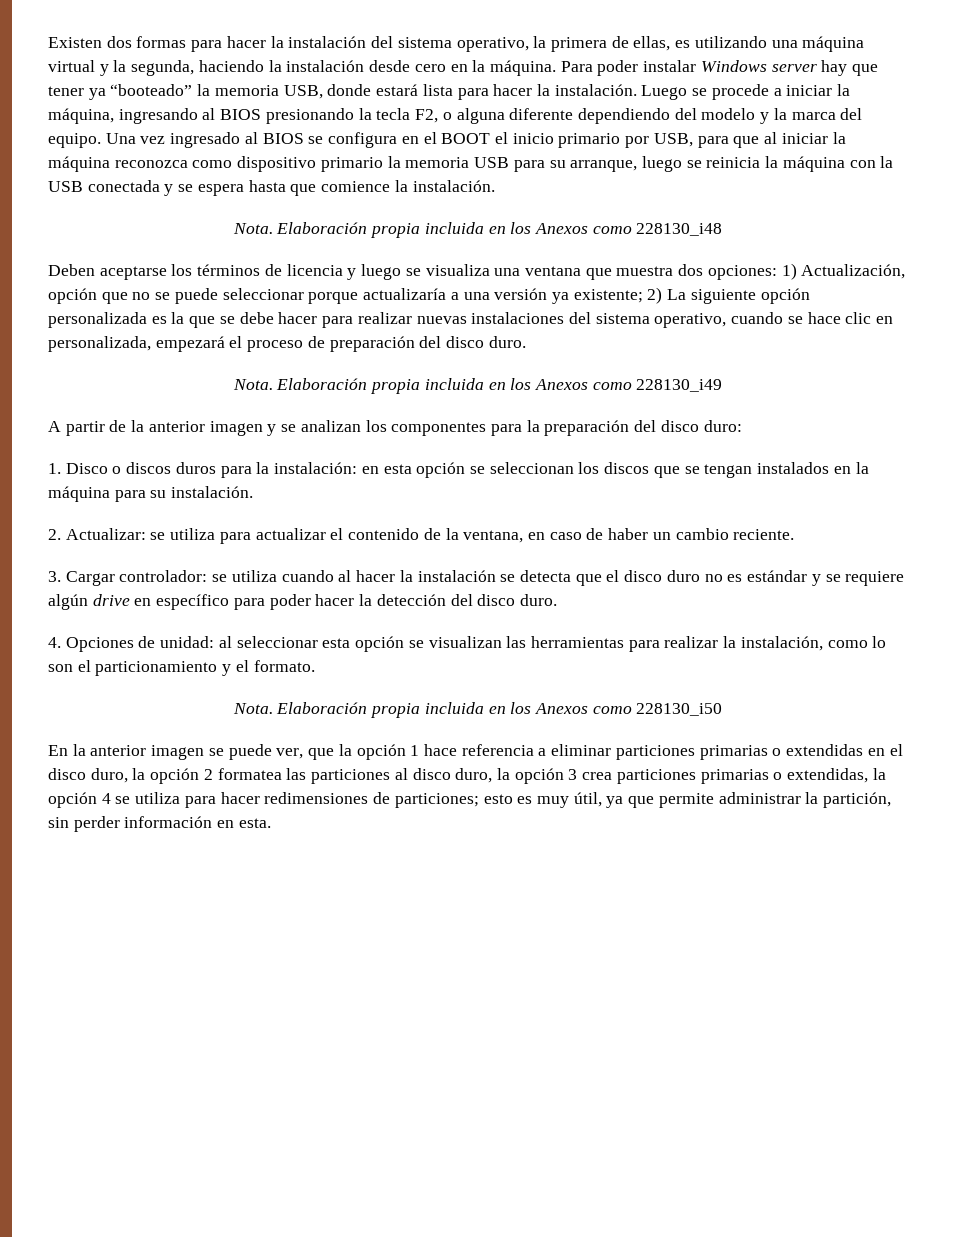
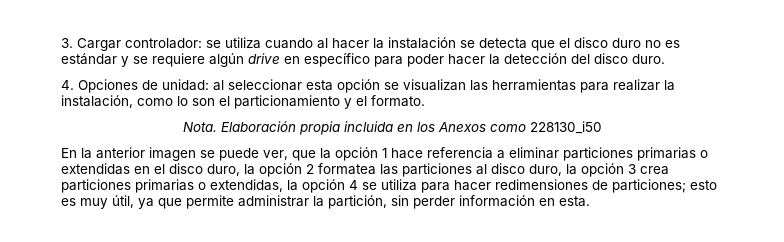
[48,36,865,52] [48,60,879,76] [48,84,851,100] [48,108,863,124] [48,132,846,148] [48,156,894,172] [48,180,495,196] [232,222,723,238] [48,263,906,280] [48,287,810,304] [48,312,894,328] [48,336,526,352] [232,378,723,394] [48,420,742,436] [48,462,869,478] [48,486,254,502] [48,528,795,544] Existen dos formas para hacer la instalación del sistema operativo, la primera de ellas, es utilizando una máquina virtual y la segunda, haciendo la instalación desde cero en la máquina. Para poder instalar Windows server hay que tener ya “booteado” la memoria USB, donde estará lista para hacer la instalación. Luego se procede a iniciar la máquina, ingresando al BIOS presionando la tecla F2, o alguna diferente dependiendo del modelo y la marca del equipo. Una vez ingresado al BIOS se configura en el BOOT el inicio primario por USB, para que al iniciar la máquina reconozca como dispositivo primario la memoria USB para su arranque, luego se reinicia la máquina con la USB conectada y se espera hasta que comience la instalación. // Nota. Elaboración propia incluida en los Anexos como 228130_i48 // Deben aceptarse los términos de licencia y luego se visualiza una ventana que muestra dos opciones: 1) Actualización, opción que no se puede seleccionar porque actualizaría a una versión ya existente; 2) La siguiente opción personalizada es la que se debe hacer para realizar nuevas instalaciones del sistema operativo, cuando se hace clic en personalizada, empezará el proceso de preparación del disco duro. // Nota. Elaboración propia incluida en los Anexos como 228130_i49 // A partir de la anterior imagen y se analizan los componentes para la preparación del disco duro: // 1. Disco o discos duros para la instalación: en esta opción se seleccionan los discos que se tengan instalados en la máquina para su instalación. // 2. Actualizar: se utiliza para actualizar el contenido de la ventana, en caso de haber un cambio reciente. // -> (61, 43) none

